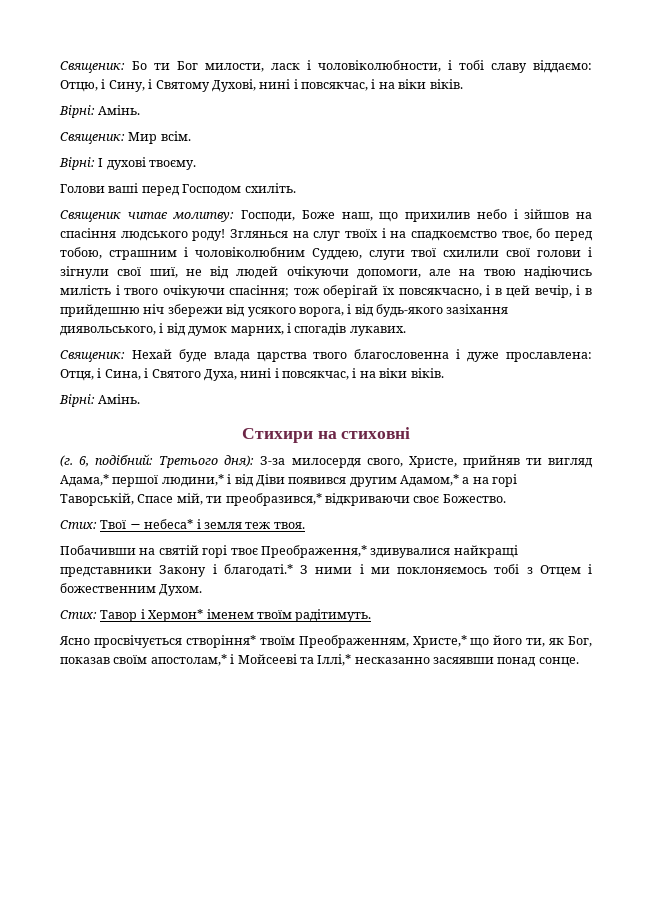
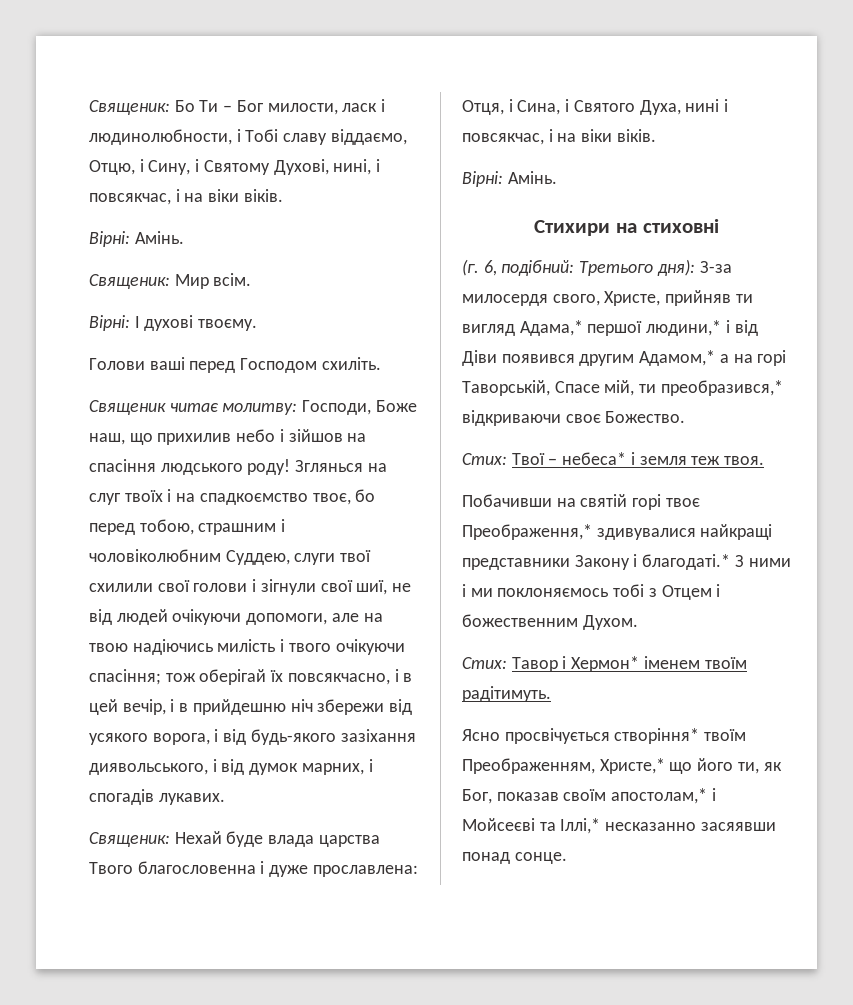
[154,63,170,70] ти -> [199,100,233,112] Ти –
[318,60,592,73] чоловіколюбности, і тобі славу віддаємо: -> [89,129,407,145] людинолюбности, і Тобі славу віддаємо,
[259,79,291,89] нині -> [333,159,372,175] нині,
[313,352,348,359] твого -> [89,862,133,874] Твого
[237,654,297,664] Мойсееві -> [462,818,535,831] Мойсеєві

